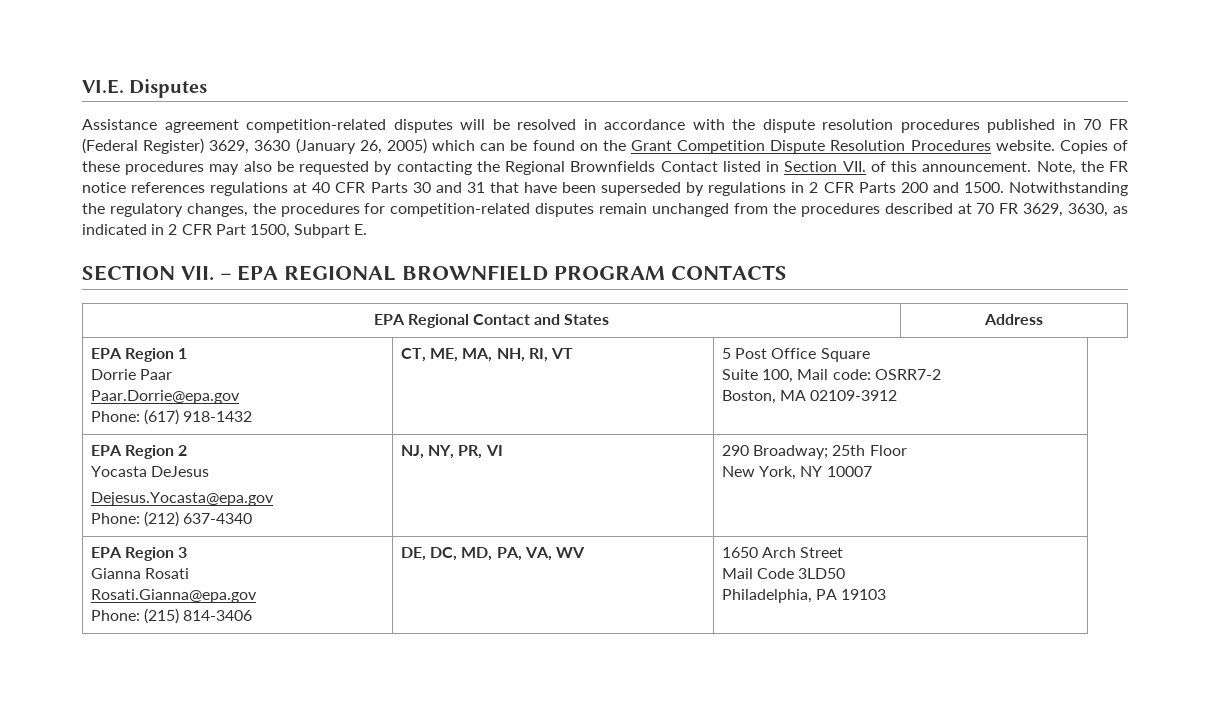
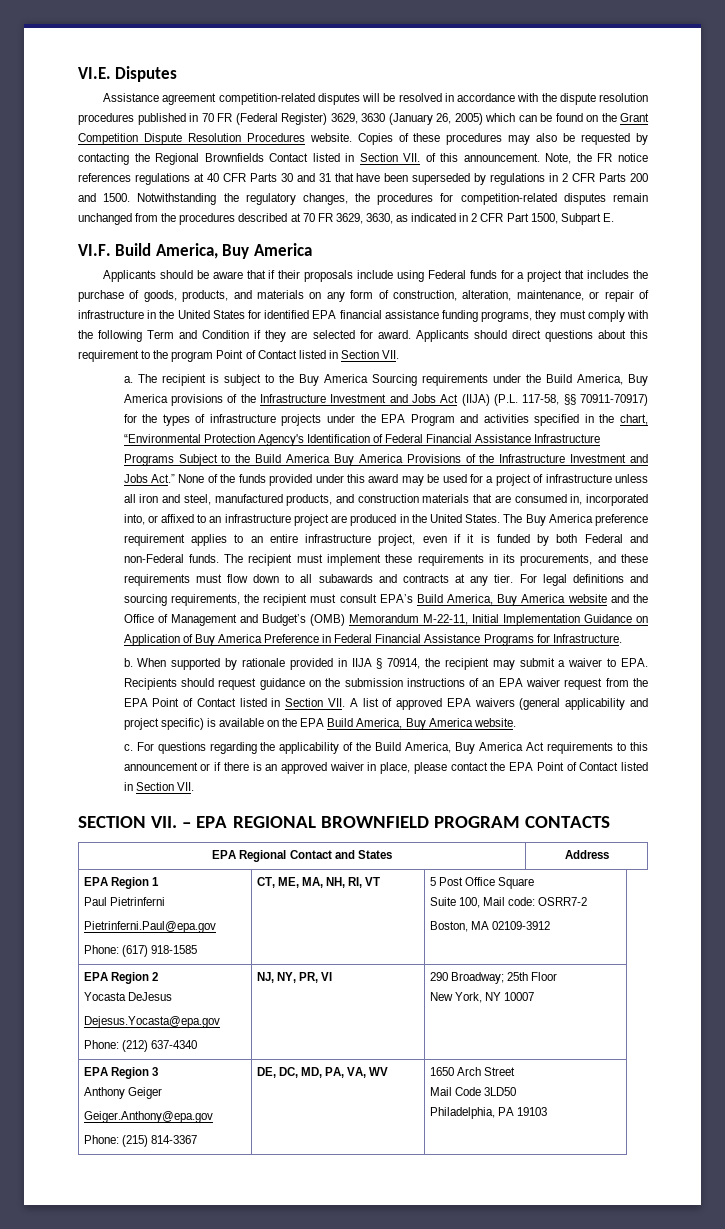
(368, 229) none -> [78,243,312,259] [103,270,649,282] [78,290,649,302] [78,310,648,322] [78,330,648,342] [78,350,400,362] [123,374,648,386] [123,394,648,406] [123,414,649,426] [123,434,601,446] [123,454,649,466] [123,474,649,486] [123,494,648,506] [123,514,648,526] [123,534,648,546] [123,554,648,566] [123,574,648,586] [123,594,648,606] [123,614,648,626] [123,634,622,646] [123,658,649,670] [123,678,648,690] [123,698,648,710] [123,718,516,730] [123,742,648,754] [123,762,649,774] [123,782,194,791] // VI.F. Build America, Buy America // Applicants should be aware that if their proposals include using Federal funds for a project that includes the purchase of goods, products, and materials on any form of construction, alteration, maintenance, or repair of infrastructure in the United States for identified EPA financial assistance funding programs, they must comply with the following Term and Condition if they are selected for award. Applicants should direct questions about this requirement to the program Point of Contact listed in Section VII. // a. The recipient is subject to the Buy America Sourcing requirements under the Build America, Buy America provisions of the Infrastructure Investment and Jobs Act (IIJA) (P.L. 117-58, §§ 70911-70917) for the types of infrastructure projects under the EPA Program and activities specified in the chart, “Environmental Protection Agency's Identification of Federal Financial Assistance Infrastructure Programs Subject to the Build America Buy America Provisions of the Infrastructure Investment and Jobs Act.” None of the funds provided under this award may be used for a project of infrastructure unless all iron and steel, manufactured products, and construction materials that are consumed in, incorporated into, or affixed to an infrastructure project are produced in the United States. The Buy America preference requirement applies to an entire infrastructure project, even if it is funded by both Federal and non-Federal funds. The recipient must implement these requirements in its procurements, and these requirements must flow down to all subawards and contracts at any tier. For legal definitions and sourcing requirements, the recipient must consult EPA’s Build America, Buy America website and the Office of Management and Budget’s (OMB) Memorandum M-22-11, Initial Implementation Guidance on Application of Buy America Preference in Federal Financial Assistance Programs for Infrastructure. // b. When supported by rationale provided in IIJA § 70914, the recipient may submit a waiver to EPA. Recipients should request guidance on the submission instructions of an EPA waiver request from the EPA Point of Contact listed in Section VII. A list of approved EPA waivers (general applicability and project specific) is available on the EPA Build America, Buy America website. // c. For questions regarding the applicability of the Build America, Buy America Act requirements to this announcement or if there is an approved waiver in place, please contact the EPA Point of Contact listed in Section VII.
[90,369,173,380] [90,390,240,404] Dorrie Paar // Paar.Dorrie@epa.gov -> [83,897,165,906] [83,921,216,933] Paul Pietrinferni // Pietrinferni.Paul@epa.gov
[183,411,253,422] 918-1432 -> [150,945,197,954] 918-1585
[90,568,190,579] [90,589,257,603] Gianna Rosati // Rosati.Gianna@epa.gov -> [83,1087,162,1099] [83,1111,213,1123] Anthony Geiger // Geiger.Anthony@epa.gov
[183,610,253,621] 814-3406 -> [150,1135,197,1144] 814-3367

